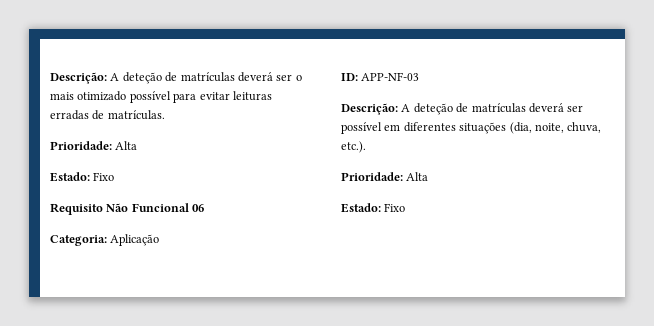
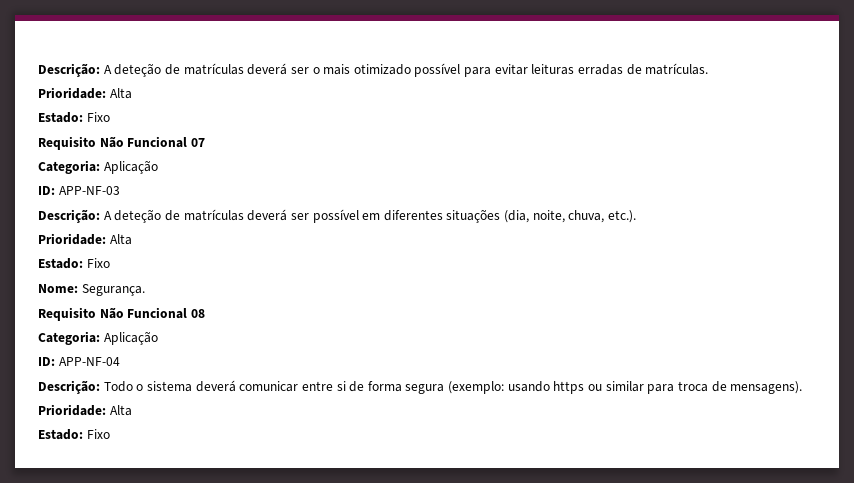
[192,204,205,212] 06 -> [190,138,205,147] 07
(406, 207) none -> [38,284,145,296] [38,307,205,321] [38,331,158,345] [38,357,120,366] [38,380,803,394] [38,404,132,416] [38,429,110,440] // Nome: Segurança. // Requisito Não Funcional 08 // Categoria: Aplicação // ID: APP-NF-04 // Descrição: Todo o sistema deverá comunicar entre si de forma segura (exemplo: usando https ou similar para troca de mensagens). // Prioridade: Alta // Estado: Fixo

